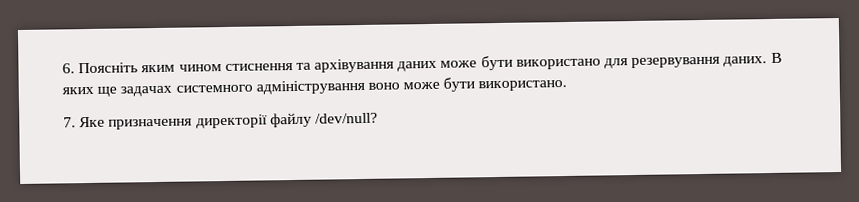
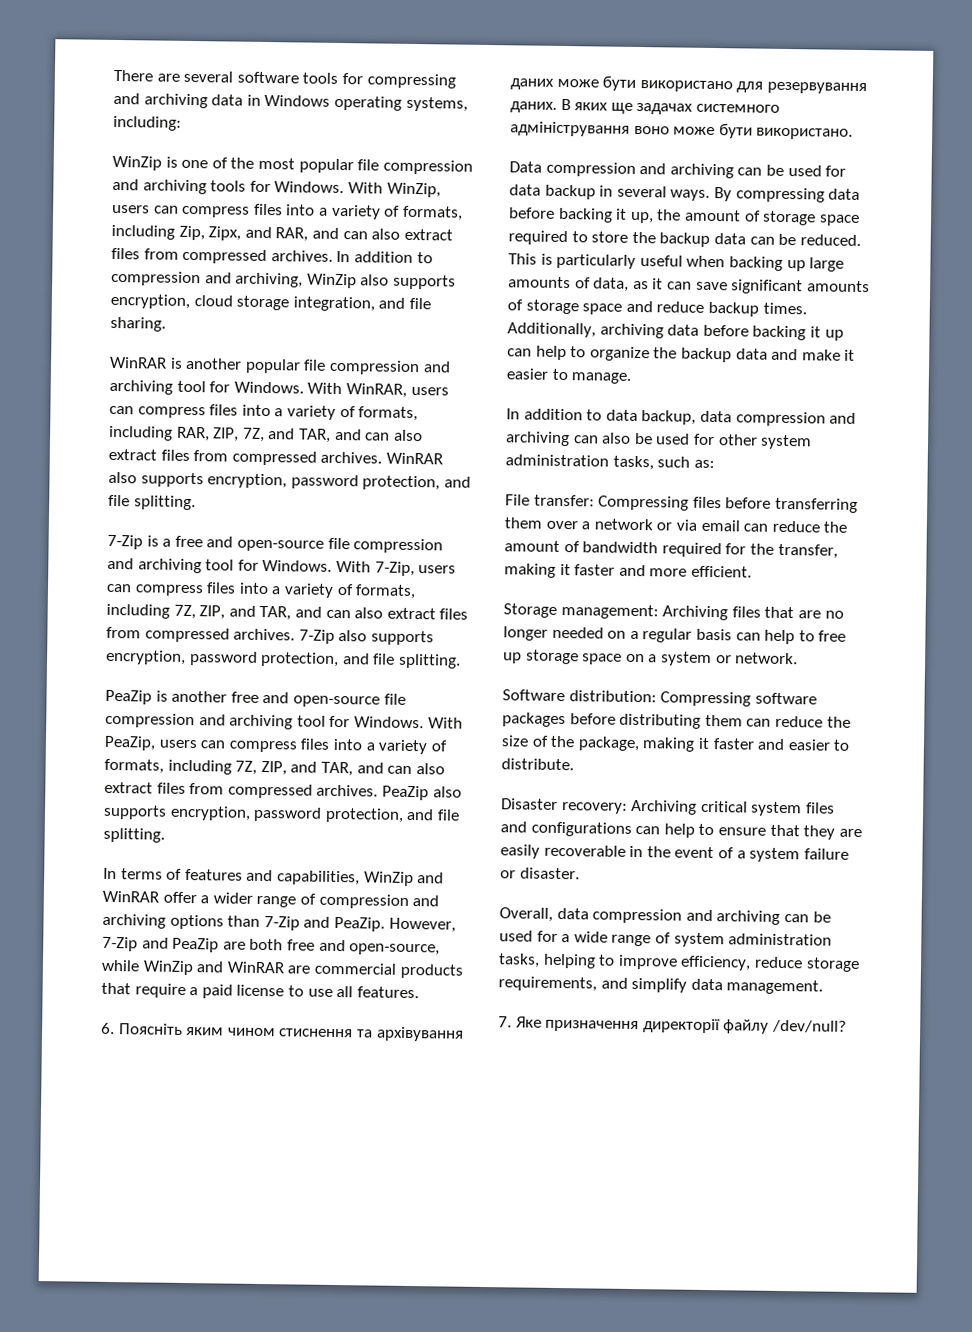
(62, 68) none -> [113,69,456,89] [113,92,468,112] [113,115,182,131] [112,155,473,175] [112,178,441,198] [112,203,463,221] [111,224,453,242] [111,247,433,265] [111,270,456,290] [110,293,431,312] [110,316,166,332] [109,356,451,376] [109,379,449,398] [109,404,419,422] [109,425,423,443] [108,448,443,466] [108,471,471,491] [108,494,196,511] [107,534,444,554] [107,557,457,577] [106,582,417,600] [106,603,469,621] [106,626,434,646] [105,649,461,669] [105,689,406,708] [105,712,463,730] [104,735,447,755] [104,758,445,777] [104,781,462,801] [103,804,460,823] [103,827,165,843] [103,867,445,887] [102,890,440,909] [102,913,456,933] [102,936,441,956] [101,959,463,979] [101,982,419,999] There are several software tools for compressing and archiving data in Windows operating systems, including: // WinZip is one of the most popular file compression and archiving tools for Windows. With WinZip, users can compress files into a variety of formats, including Zip, Zipx, and RAR, and can also extract files from compressed archives. In addition to compression and archiving, WinZip also supports encryption, cloud storage integration, and file sharing. // WinRAR is another popular file compression and archiving tool for Windows. With WinRAR, users can compress files into a variety of formats, including RAR, ZIP, 7Z, and TAR, and can also extract files from compressed archives. WinRAR also supports encryption, password protection, and file splitting. // 7-Zip is a free and open-source file compression and archiving tool for Windows. With 7-Zip, users can compress files into a variety of formats, including 7Z, ZIP, and TAR, and can also extract files from compressed archives. 7-Zip also supports encryption, password protection, and file splitting. // PeaZip is another free and open-source file compression and archiving tool for Windows. With PeaZip, users can compress files into a variety of formats, including 7Z, ZIP, and TAR, and can also extract files from compressed archives. PeaZip also supports encryption, password protection, and file splitting. // In terms of features and capabilities, WinZip and WinRAR offer a wider range of compression and archiving options than 7-Zip and PeaZip. However, 7-Zip and PeaZip are both free and open-source, while WinZip and WinRAR are commercial products that require a paid license to use all features. //
(568, 85) none -> [509,161,847,179] [509,184,861,203] [509,207,860,226] [508,230,861,247] [508,253,845,272] [508,276,870,295] [507,299,807,317] [507,322,844,341] [507,345,856,363] [506,368,632,384] [506,408,857,427] [505,431,813,450] [505,454,715,471] [505,494,858,513] [504,517,848,533] [504,540,838,559] [504,563,752,578] [503,603,844,621] [503,626,847,645] [503,649,799,667] [502,689,817,707] [502,712,851,729] [501,735,851,752] [501,758,574,771] [501,798,835,817] [500,821,862,840] [500,844,849,863] [500,867,580,880] [499,907,831,925] [499,930,833,948] [498,953,860,973] [498,976,824,995] // Data compression and archiving can be used for data backup in several ways. By compressing data before backing it up, the amount of storage space required to store the backup data can be reduced. This is particularly useful when backing up large amounts of data, as it can save significant amounts of storage space and reduce backup times. Additionally, archiving data before backing it up can help to organize the backup data and make it easier to manage. // In addition to data backup, data compression and archiving can also be used for other system administration tasks, such as: // File transfer: Compressing files before transferring them over a network or via email can reduce the amount of bandwidth required for the transfer, making it faster and more efficient. // Storage management: Archiving files that are no longer needed on a regular basis can help to free up storage space on a system or network. // Software distribution: Compressing software packages before distributing them can reduce the size of the package, making it faster and easier to distribute. // Disaster recovery: Archiving critical system files and configurations can help to ensure that they are easily recoverable in the event of a system failure or disaster. // Overall, data compression and archiving can be used for a wide range of system administration tasks, helping to improve efficiency, reduce storage requirements, and simplify data management.

